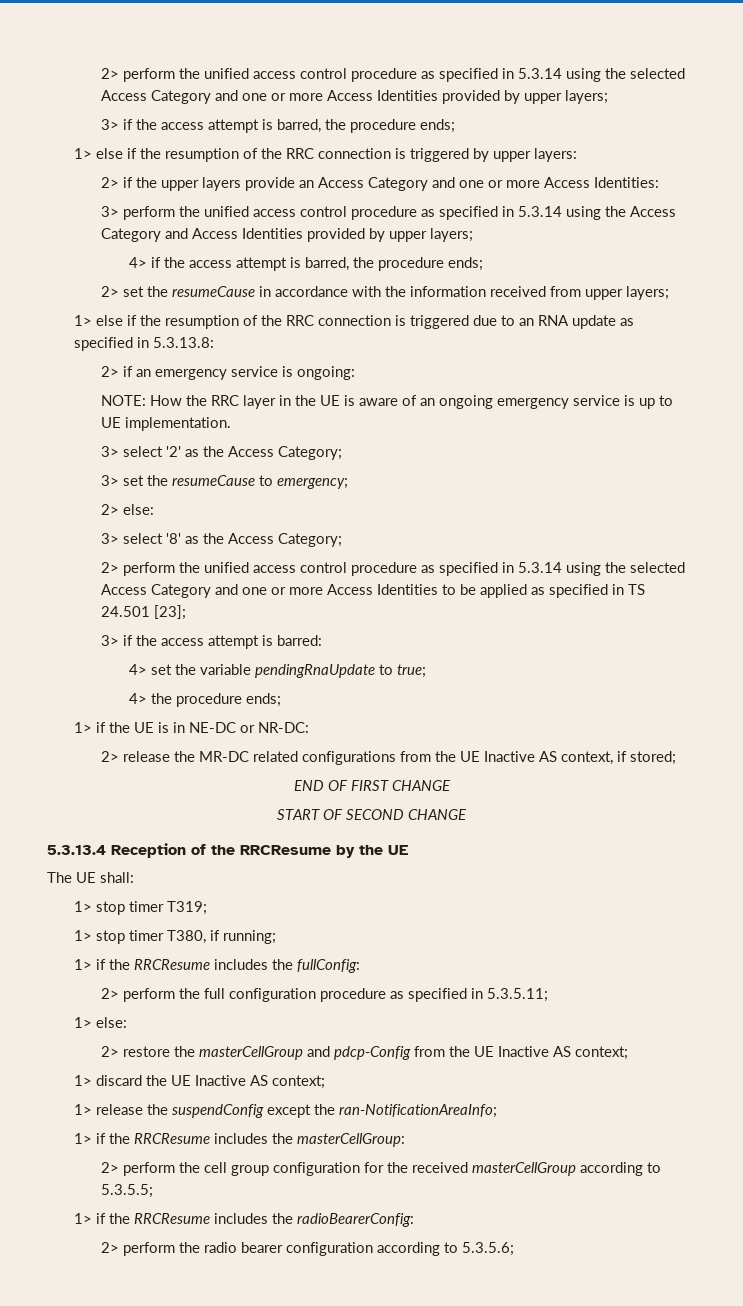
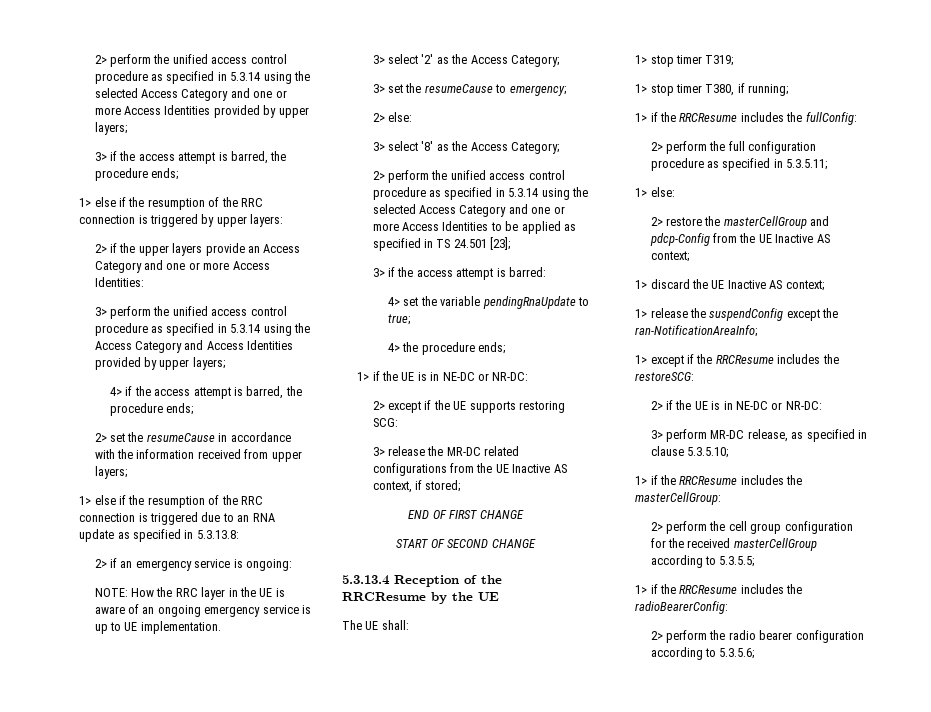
(120, 756) none -> [388,400,565,413] [372,418,398,427] [372,447,385,456] except if the UE supports restoring SCG: // 3>
(498, 1111) none -> [635,354,839,367] [635,372,695,381] [650,400,822,410] [650,429,867,442] [650,446,729,458] // 1> except if the RRCResume includes the restoreSCG: // 2> if the UE is in NE-DC or NR-DC: // 3> perform MR-DC release, as specified in clause 5.3.5.10;

